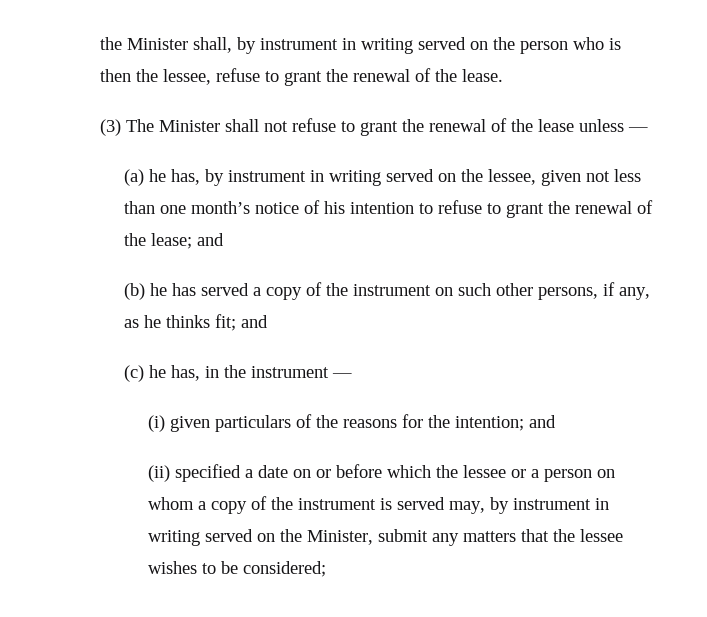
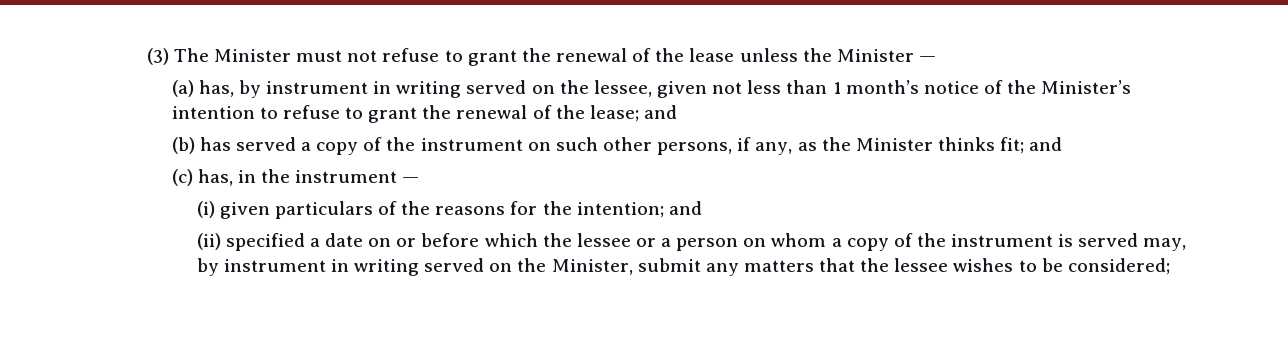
[100,37,622,54] [100,68,504,86] the Minister shall, by instrument in writing served on the person who is then the lessee, refuse to grant the renewal of the lease. // -> (146, 56) none
[225,119,260,132] shall -> [296,50,343,62] must
(625, 125) none -> [802,48,914,62] the Minister
[149,169,167,182] he -> (194, 88) none
[160,205,187,214] one -> [832,82,841,94] 1
[324,201,346,214] his -> [1007,80,1132,94] the Minister’s
[150,283,168,296] he -> (195, 145) none
[144,315,162,328] he -> [821,137,933,151] the Minister
[149,365,167,378] he -> (193, 177) none

